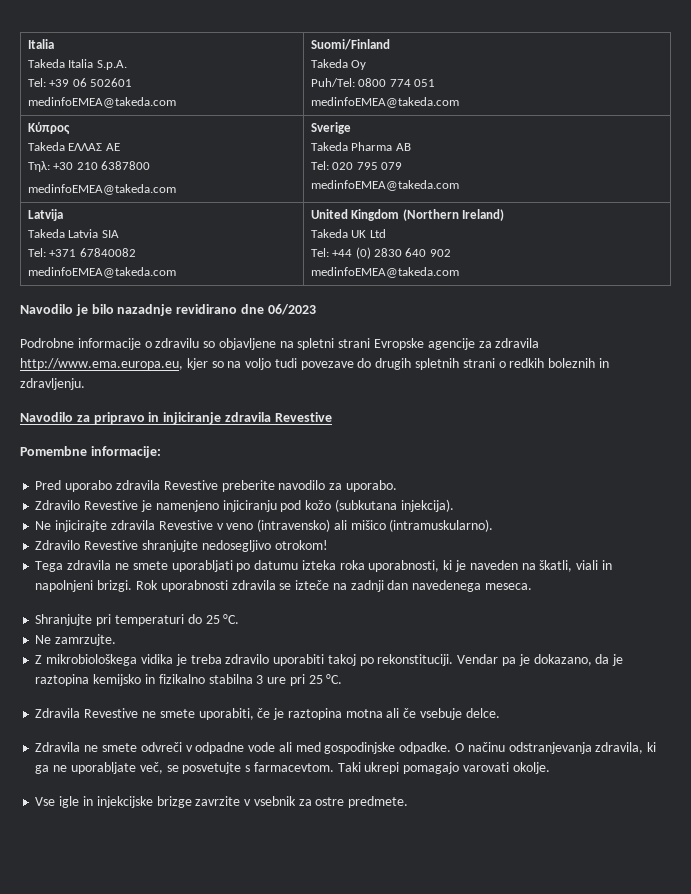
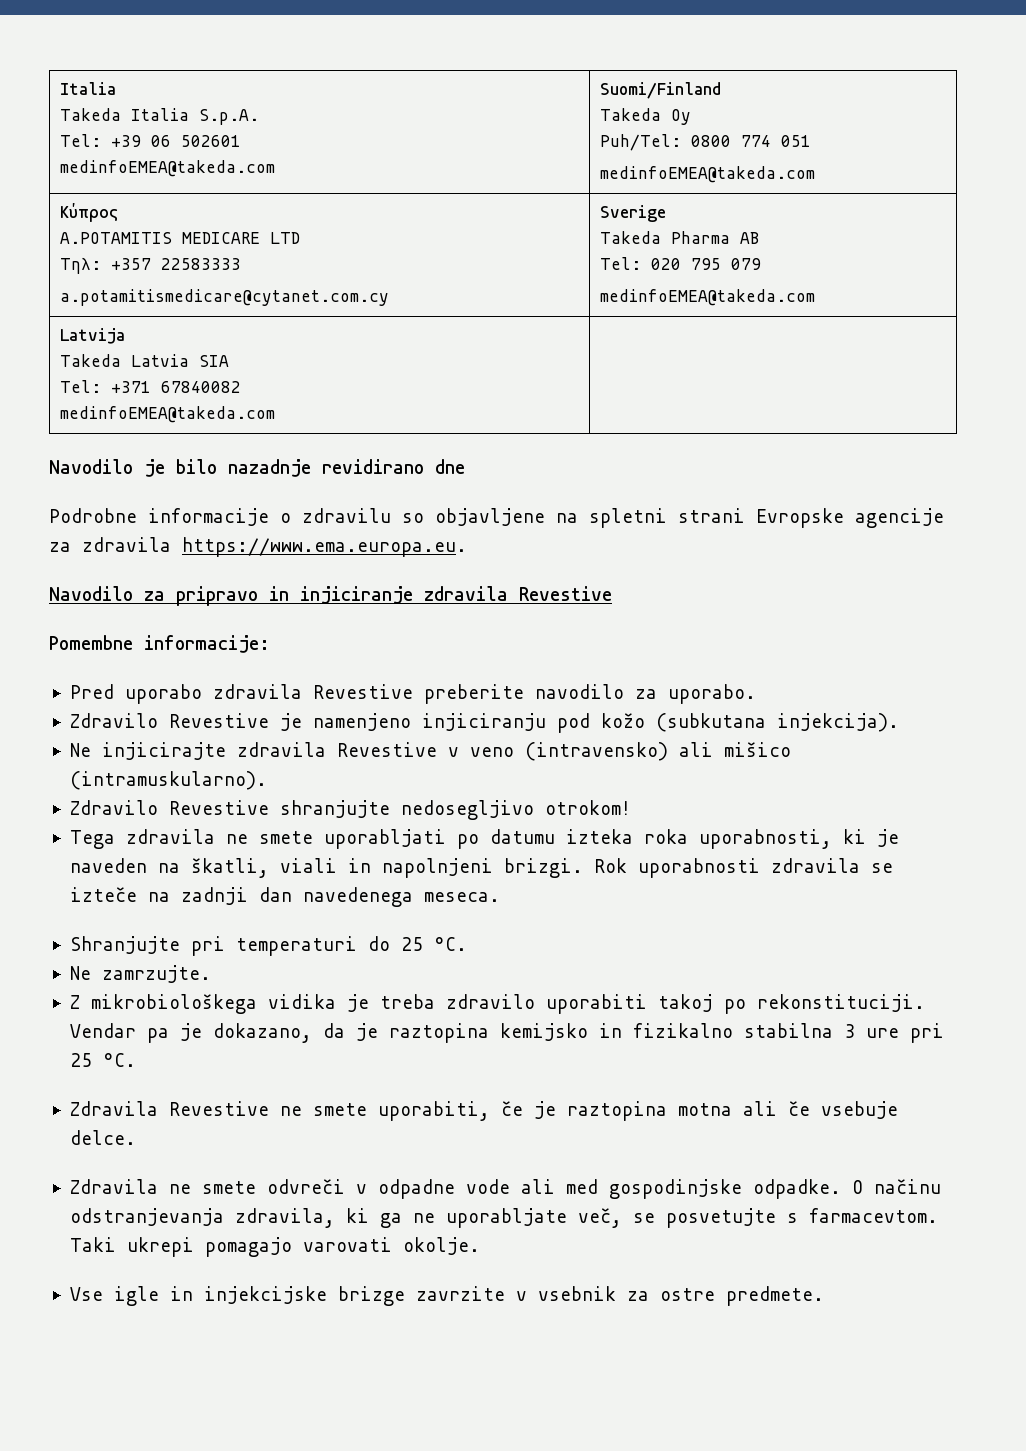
[27,142,120,151] [27,161,151,172] [27,184,176,195] Τakeda ΕΛΛΑΣ ΑΕ // Τηλ: +30 210 6387800 // medinfoEMEA@takeda.com -> [60,232,301,244] [60,257,242,274] [60,289,390,306] A.POTAMITIS MEDICARE LTD // Τηλ: +357 22583333 // a.potamitismedicare@cytanet.com.cy
[310,209,505,221] [310,229,386,238] [310,247,451,259] [310,267,459,278] United Kingdom (Northern Ireland) // Takeda UK Ltd // Tel: +44 (0) 2830 640 902 // medinfoEMEA@takeda.com -> (276, 414) none
[267,304,316,315] 06/2023 -> (465, 466) none
[20,358,609,370] [20,378,85,390] http://www.ema.europa.eu, kjer so na voljo tudi povezave do drugih spletnih strani o redkih boleznih in zdravljenju. -> [182,537,467,557] https://www.ema.europa.eu.

